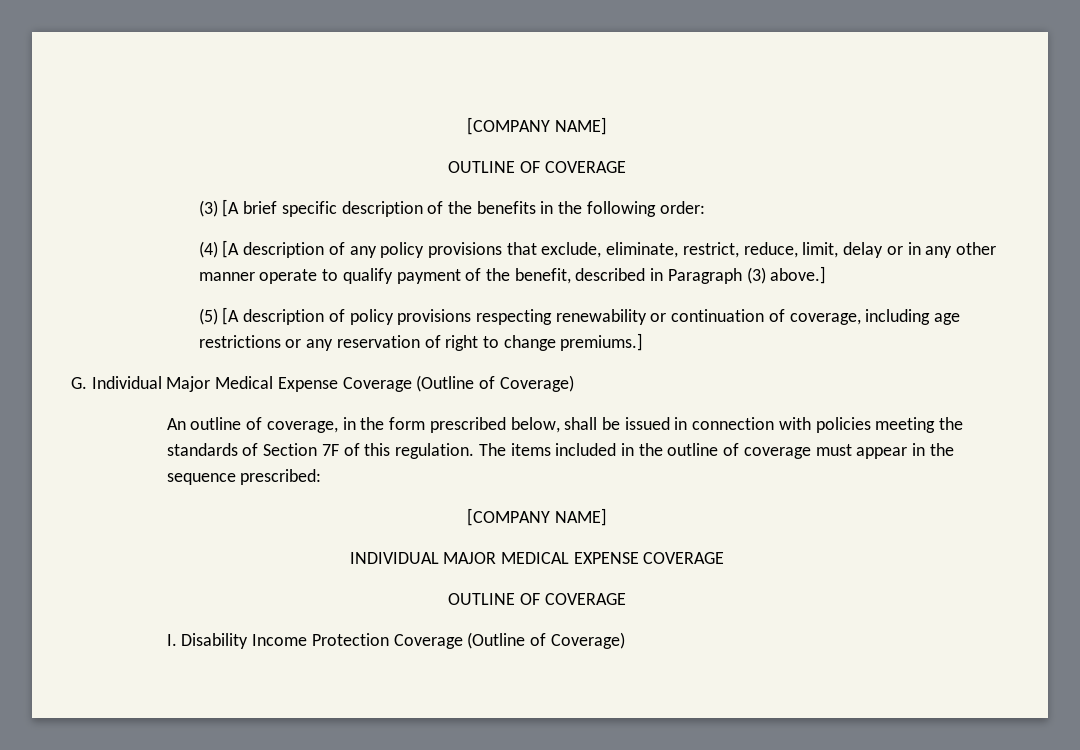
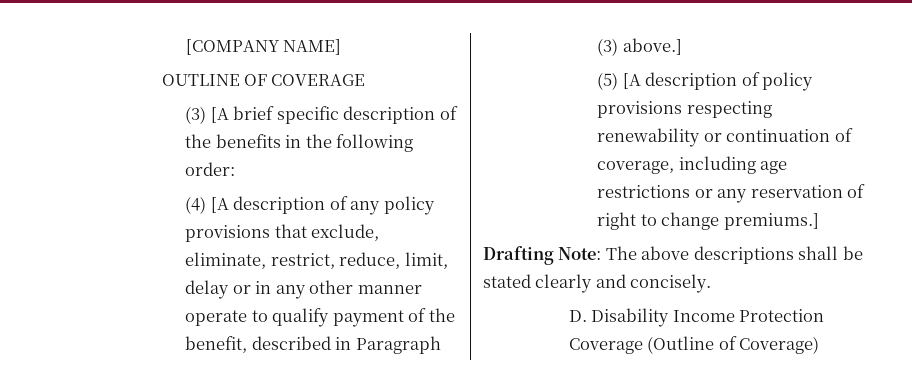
[71,375,574,392] [166,417,964,433] [166,443,954,459] [166,469,322,485] [467,508,607,526] [349,552,725,564] [448,593,626,605] [166,634,177,646] G. Individual Major Medical Expense Coverage (Outline of Coverage) // An outline of coverage, in the form prescribed below, shall be issued in connection with policies meeting the standards of Section 7F of this regulation. The items included in the outline of coverage must appear in the sequence prescribed: // [COMPANY NAME] // INDIVIDUAL MAJOR MEDICAL EXPENSE COVERAGE // OUTLINE OF COVERAGE // I. -> [483,246,863,265] [483,274,712,293] [568,310,587,322] Drafting Note: The above descriptions shall be stated clearly and concisely. // D.

